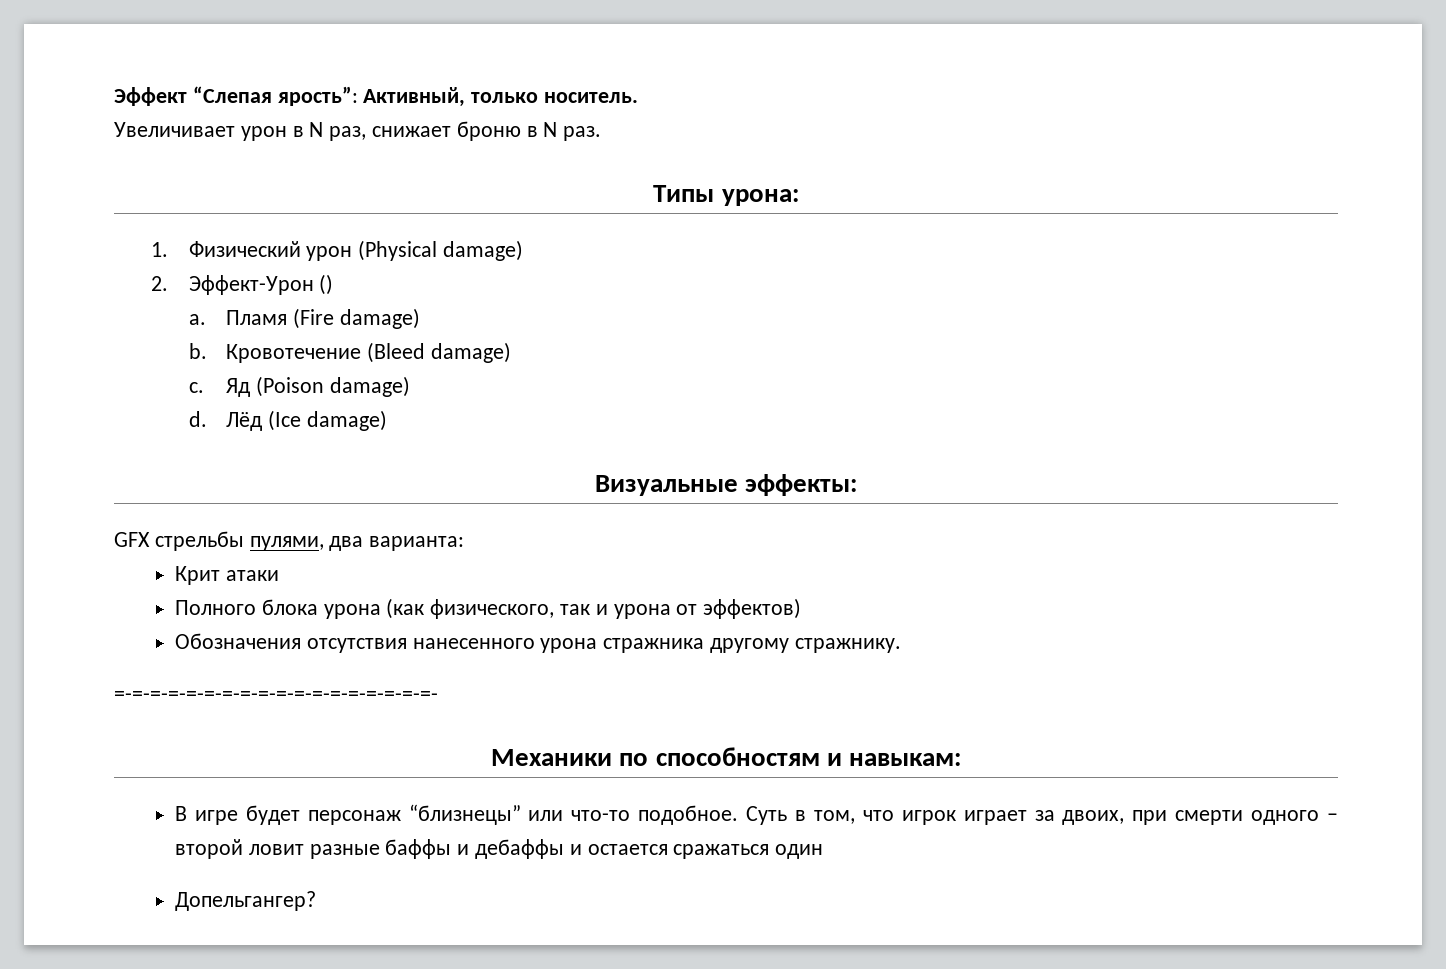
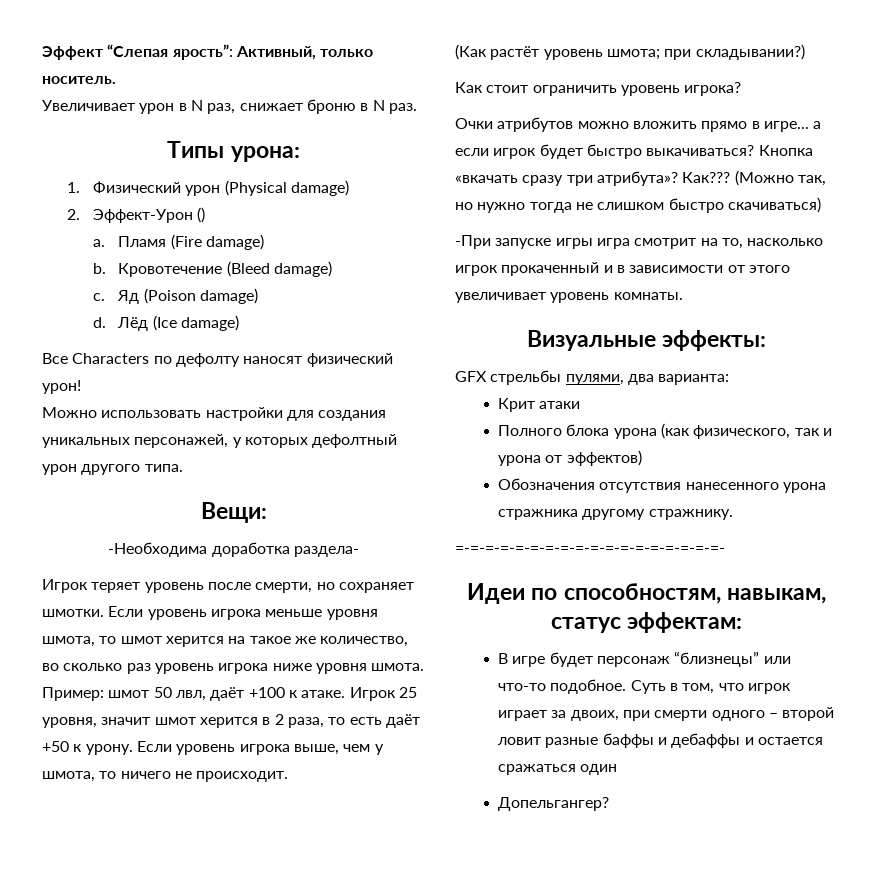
(387, 420) none -> [42,353,393,367] [42,380,81,394] [42,407,387,421] [42,434,398,448] [42,464,183,475] [200,502,267,523] [108,542,359,557] [42,579,414,593] [42,606,378,620] [42,636,409,647] [42,663,425,674] [42,687,417,701] [42,714,420,728] [42,741,384,755] [42,771,289,782] [455,44,805,60] [455,82,742,96] [455,117,822,132] [455,144,813,159] [455,170,826,186] [455,197,821,213] [455,235,824,249] [455,262,790,276] [455,292,683,303] // Все Characters по дефолту наносят физический урон! // Можно использовать настройки для создания уникальных персонажей, у которых дефолтный урон другого типа. // Вещи: // -Необходима доработка раздела- // Игрок теряет уровень после смерти, но сохраняет шмотки. Если уровень игрока меньше уровня шмота, то шмот херится на такое же количество, во сколько раз уровень игрока ниже уровня шмота. Пример: шмот 50 лвл, даёт +100 к атаке. Игрок 25 уровня, значит шмот херится в 2 раза, то есть даёт +50 к урону. Если уровень игрока выше, чем у шмота, то ничего не происходит. // (Как растёт уровень шмота; при складывании?) // Как стоит ограничить уровень игрока? // Очки атрибутов можно вложить прямо в игре... а если игрок будет быстро выкачиваться? Кнопка «вкачать сразу три атрибута»? Как??? (Можно так, но нужно тогда не слишком быстро скачиваться) // -При запуске игры игра смотрит на то, насколько игрок прокаченный и в зависимости от этого увеличивает уровень комнаты.
[490,747,962,766] Механики по способностям и навыкам: -> [467,583,826,604] [550,612,743,633] Идеи по способностям, навыкам, статус эффектам:

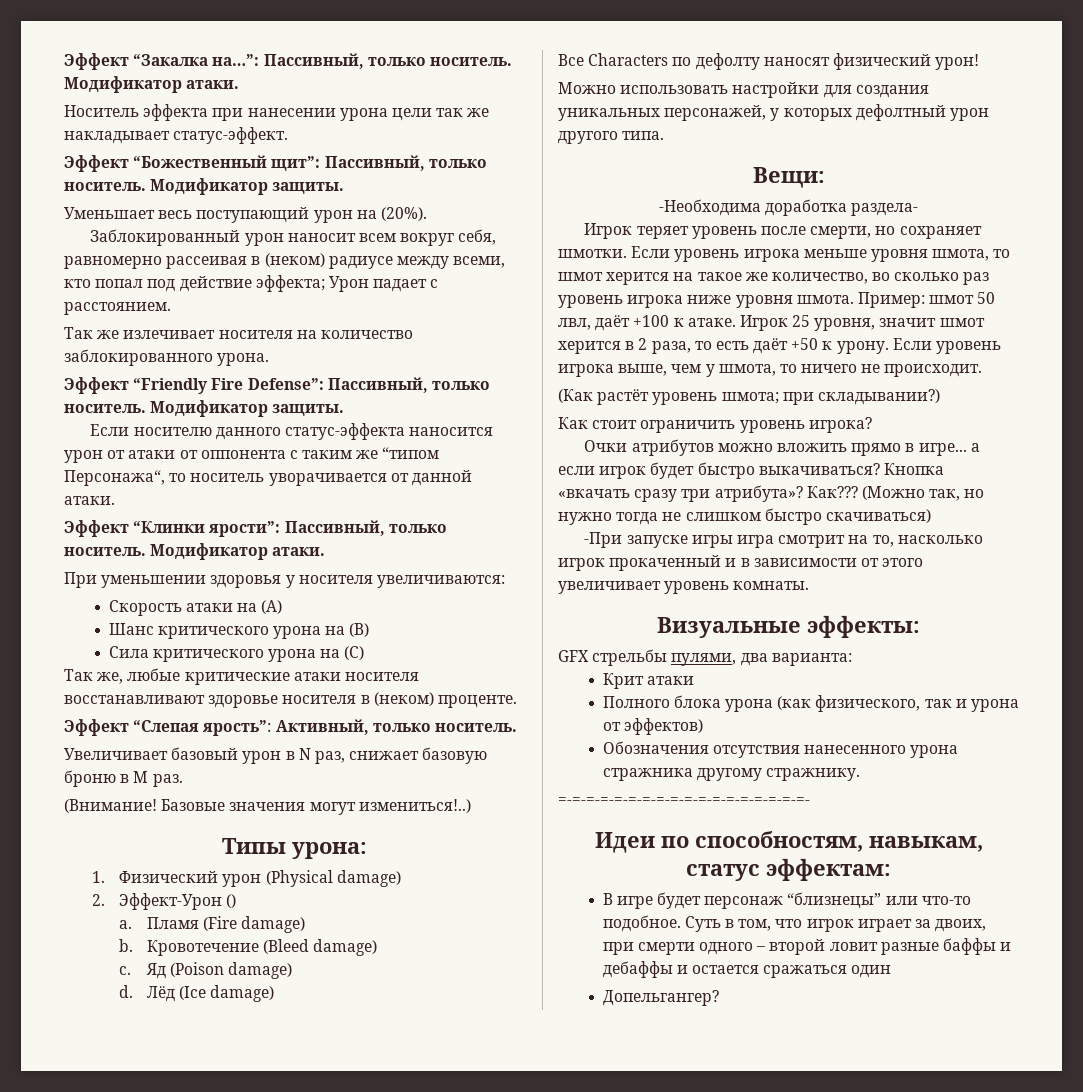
[42,46,104,60] Эффект -> [64,53,512,70] [64,76,240,93] [64,104,490,121] [64,127,289,144] [64,155,487,172] [64,178,345,195] [64,207,427,223] [90,229,497,246] [64,253,506,269] [64,275,439,292] [64,302,171,315] [64,327,413,339] [64,349,270,366] [64,377,490,394] [64,400,345,417] [90,423,494,440] [64,447,440,463] [64,470,472,486] [64,496,115,505] [64,520,447,537] [64,543,326,560] [64,572,505,588] [108,600,283,616] [108,623,370,639] [108,646,365,662] [64,668,419,685] [64,692,517,708] [64,719,129,736] Эффект “Закалка на…”: Пассивный, только носитель. Модификатор атаки. // Носитель эффекта при нанесении урона цели так же накладывает статус-эффект. // Эффект “Божественный щит”: Пассивный, только носитель. Модификатор защиты. // Уменьшает весь поступающий урон на (20%). // Заблокированный урон наносит всем вокруг себя, равномерно рассеивая в (неком) радиусе между всеми, кто попал под действие эффекта; Урон падает с расстоянием. // Так же излечивает носителя на количество заблокированного урона. // Эффект “Friendly Fire Defense”: Пассивный, только носитель. Модификатор защиты. // Если носителю данного статус-эффекта наносится урон от атаки от оппонента с таким же “типом Персонажа“, то носитель уворачивается от данной атаки. // Эффект “Клинки ярости”: Пассивный, только носитель. Модификатор атаки. // При уменьшении здоровья у носителя увеличиваются: // Скорость атаки на (A) // Шанс критического урона на (B) // Сила критического урона на (C) // Так же, любые критические атаки носителя восстанавливают здоровье носителя в (неком) проценте. // Эффект
(135, 105) none -> [171,747,239,760] базовый
(303, 107) none -> [422,747,488,764] базовую
[372,100,385,111] N -> [133,771,149,783] M
(417, 108) none -> [64,799,471,815] // (Внимание! Базовые значения могут измениться!..)

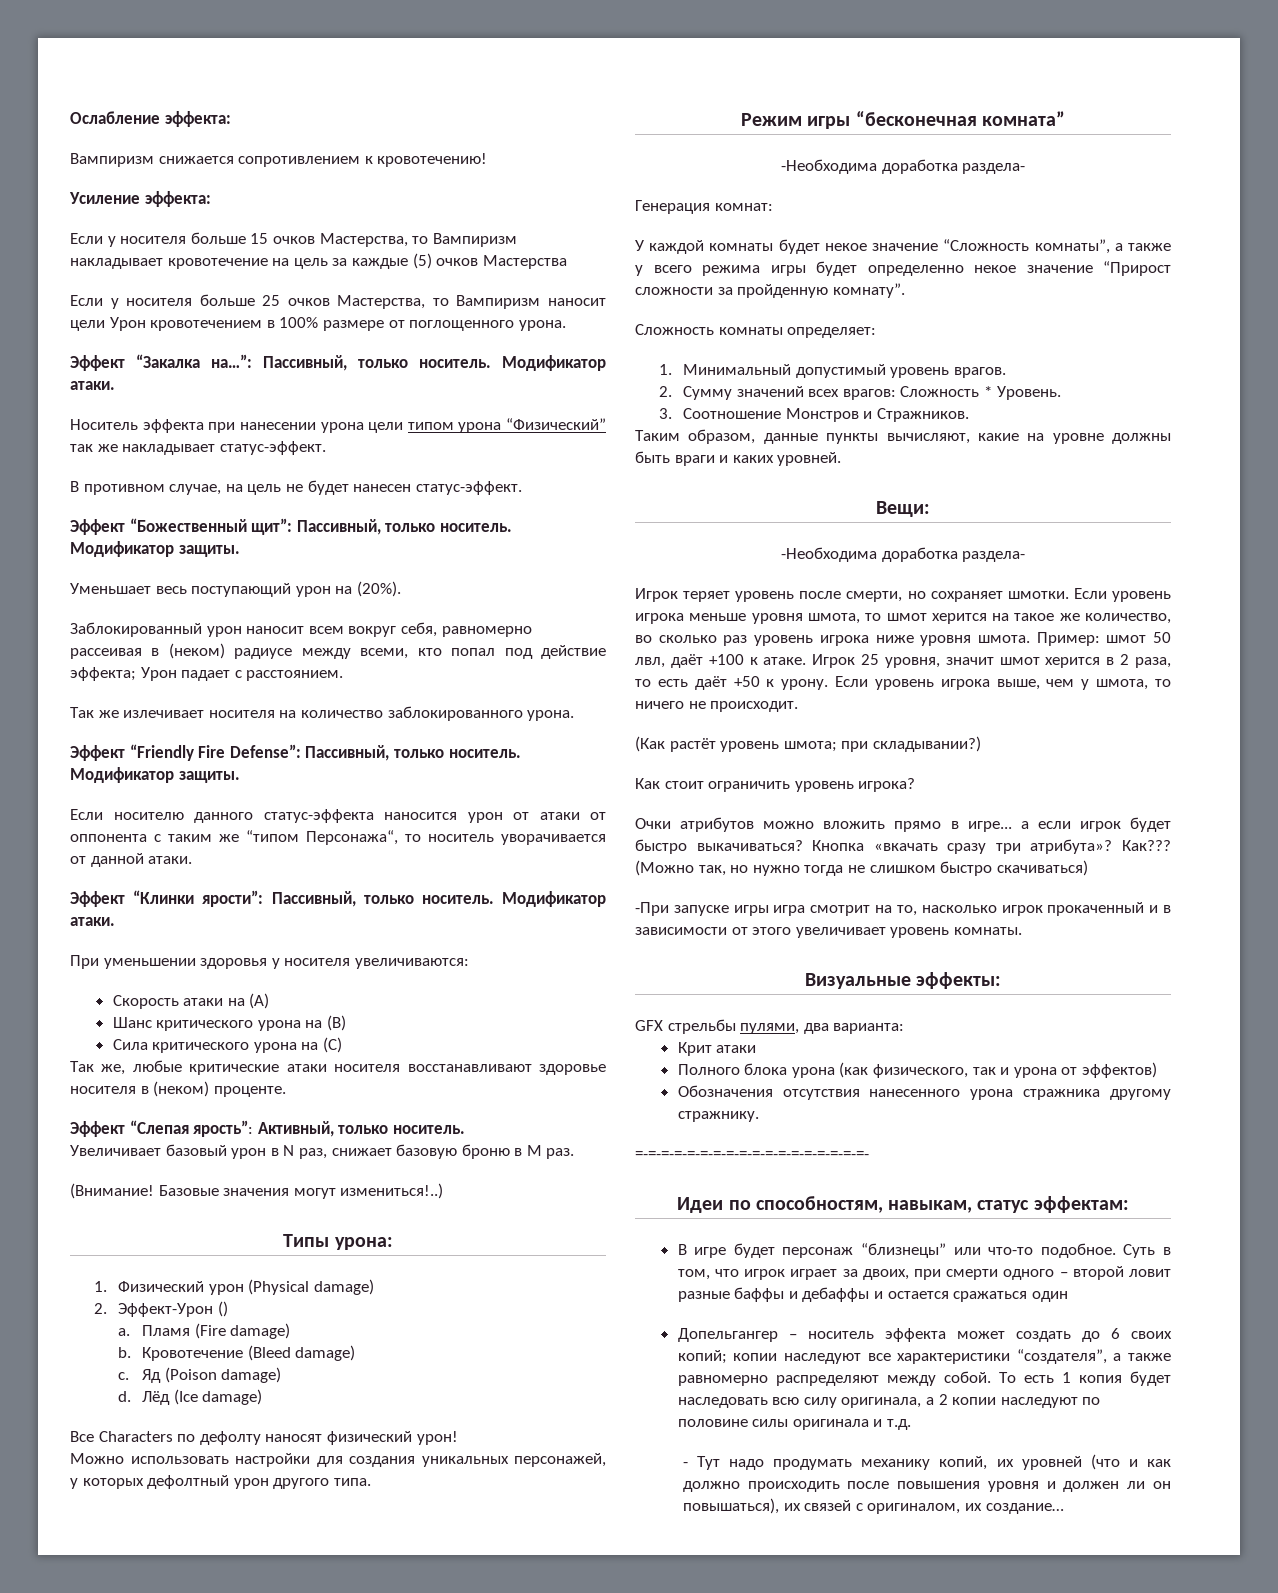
(64, 61) none -> [70,111,231,127] [70,153,488,167] [69,191,211,207] [70,232,517,247] [70,253,567,269] [70,294,606,309] [70,317,566,331] Ослабление эффекта: // Вампиризм снижается сопротивлением к кровотечению! // Усиление эффекта: // Если у носителя больше 15 очков Мастерства, то Вампиризм накладывает кровотечение на цель за каждые (5) очков Мастерства // Если у носителя больше 25 очков Мастерства, то Вампиризм наносит цели Урон кровотечением в 100% размере от поглощенного урона. //
(432, 114) none -> [407,418,606,433] типом урона “Физический”
(289, 135) none -> [70,480,522,495] // В противном случае, на цель не будет нанесен статус-эффект.
(665, 135) none -> [741,111,1065,129] [780,159,1026,174] [635,200,773,214] [635,239,1171,254] [635,261,1171,276] [635,283,905,298] [635,324,877,338] [658,364,1006,378] [658,386,1061,400] [658,408,969,422] [635,429,1171,444] [635,451,842,466] // Режим игры “бесконечная комната” // -Необходима доработка раздела- // Генерация комнат: // У каждой комнаты будет некое значение “Сложность комнаты”, а также у всего режима игры будет определенно некое значение “Прирост сложности за пройденную комнату”. // Сложность комнаты определяет: // 1. Минимальный допустимый уровень врагов. // 2. Сумму значений всех врагов: Сложность * Уровень. // 3. Соотношение Монстров и Стражников. // Таким образом, данные пункты вычисляют, какие на уровне должны быть враги и каких уровней.
[602,990,719,1006] Допельгангер? -> [677,1328,1172,1342] [677,1349,1171,1364] [677,1371,1171,1386] [677,1394,1101,1408] [677,1419,912,1430] [682,1454,1171,1470] [682,1481,1171,1492] [682,1498,1064,1514] Допельгангер – носитель эффекта может создать до 6 своих копий; копии наследуют все характеристики “создателя”, а также равномерно распределяют между собой. То есть 1 копия будет наследовать всю силу оригинала, а 2 копии наследуют по половине силы оригинала и т.д. // - Тут надо продумать механику копий, их уровней (что и как должно происходить после повышения уровня и должен ли он повышаться), их связей с оригиналом, их создание…

